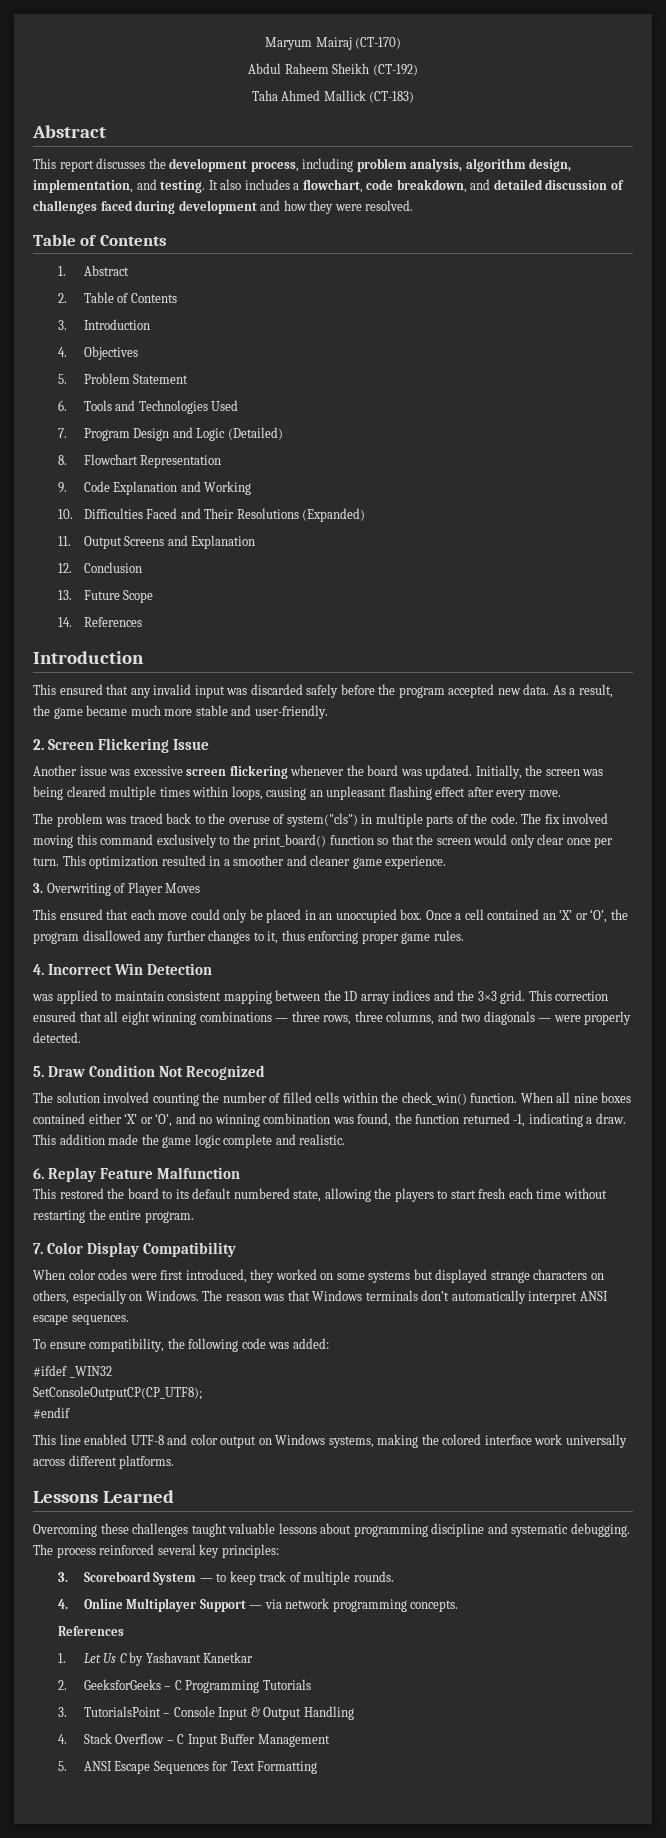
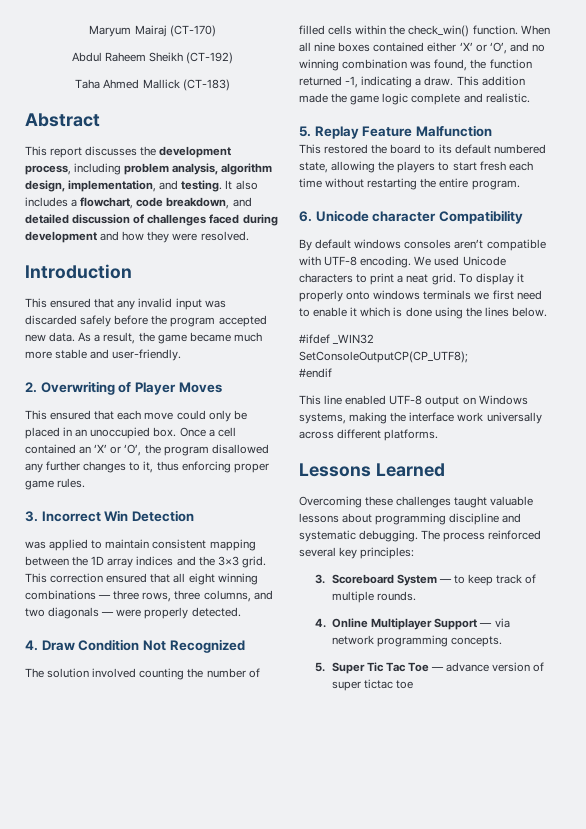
[33,234,167,246] [58,265,129,276] [58,292,177,303] [58,319,150,330] [58,346,138,360] [58,373,189,384] [58,400,239,414] [58,427,283,441] [58,454,222,468] [58,481,252,495] [58,508,366,522] [58,535,256,549] [58,562,142,573] [58,590,154,603] [58,617,142,627] // Table of Contents // 1. Abstract // 2. Table of Contents // 3. Introduction // 4. Objectives // 5. Problem Statement // 6. Tools and Technologies Used // 7. Program Design and Logic (Detailed) // 8. Flowchart Representation // 9. Code Explanation and Working // 10. Difficulties Faced and Their Resolutions (Expanded) // 11. Output Screens and Explanation // 12. Conclusion // 13. Future Scope // 14. References -> (249, 236) none
[47,738,209,753] [33,765,604,779] [33,786,561,800] [33,813,609,827] [33,834,614,848] [33,855,447,869] [33,883,43,893] Screen Flickering Issue // Another issue was excessive screen flickering whenever the board was updated. Initially, the screen was being cleared multiple times within loops, causing an unpleasant flashing effect after every move. // The problem was traced back to the overuse of system("cls") in multiple parts of the code. The fix involved moving this command exclusively to the print_board() function so that the screen would only clear once per turn. This optimization resulted in a smoother and cleaner game experience. // 3. -> (37, 387) none
[33,964,44,975] 4. -> [25,511,38,522] 3.
[33,1066,44,1077] 5. -> [25,640,38,651] 4.
[33,1168,44,1179] 6. -> [299,126,311,137] 5.
[33,1242,236,1257] [33,1269,604,1283] [33,1290,608,1304] [33,1314,129,1325] [33,1338,329,1352] 7. Color Display Compatibility // When color codes were first introduced, they worked on some systems but displayed strange characters on others, especially on Windows. The reason was that Windows terminals don’t automatically interpret ANSI escape sequences. // To ensure compatibility, the following code was added: -> [299,210,523,224] [299,239,546,251] [299,256,506,268] [299,273,524,285] [299,290,542,302] [299,307,547,319] 6. Unicode character Compatibility // By default windows consoles aren’t compatible with UTF-8 encoding. We used Unicode characters to print a neat grid. To display it properly onto windows terminals we first need to enable it which is done using the lines below.
[167,1434,218,1445] and color -> (423, 400) none
[442,1434,482,1445] colored -> (407, 417) none
[58,1626,125,1636] [58,1652,254,1666] [58,1679,311,1693] [58,1706,354,1720] [58,1733,330,1747] [58,1761,318,1774] References // 1. Let Us C by Yashavant Kanetkar // 2. GeeksforGeeks – C Programming Tutorials // 3. TutorialsPoint – Console Input & Output Handling // 4. Stack Overflow – C Input Buffer Management // 5. ANSI Escape Sequences for Text Formatting -> [315,662,545,674] [331,679,413,691] 5. Super Tic Tac Toe — advance version of super tictac toe

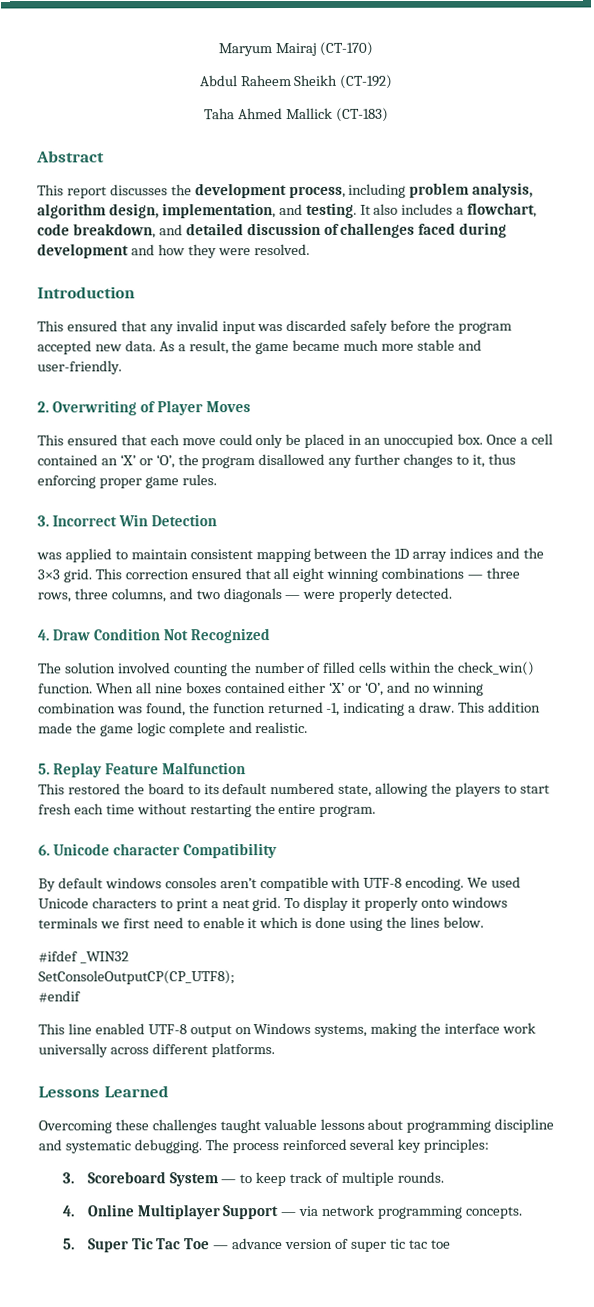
[363,679,393,689] tictac -> [389,1238,428,1249] tic tac

